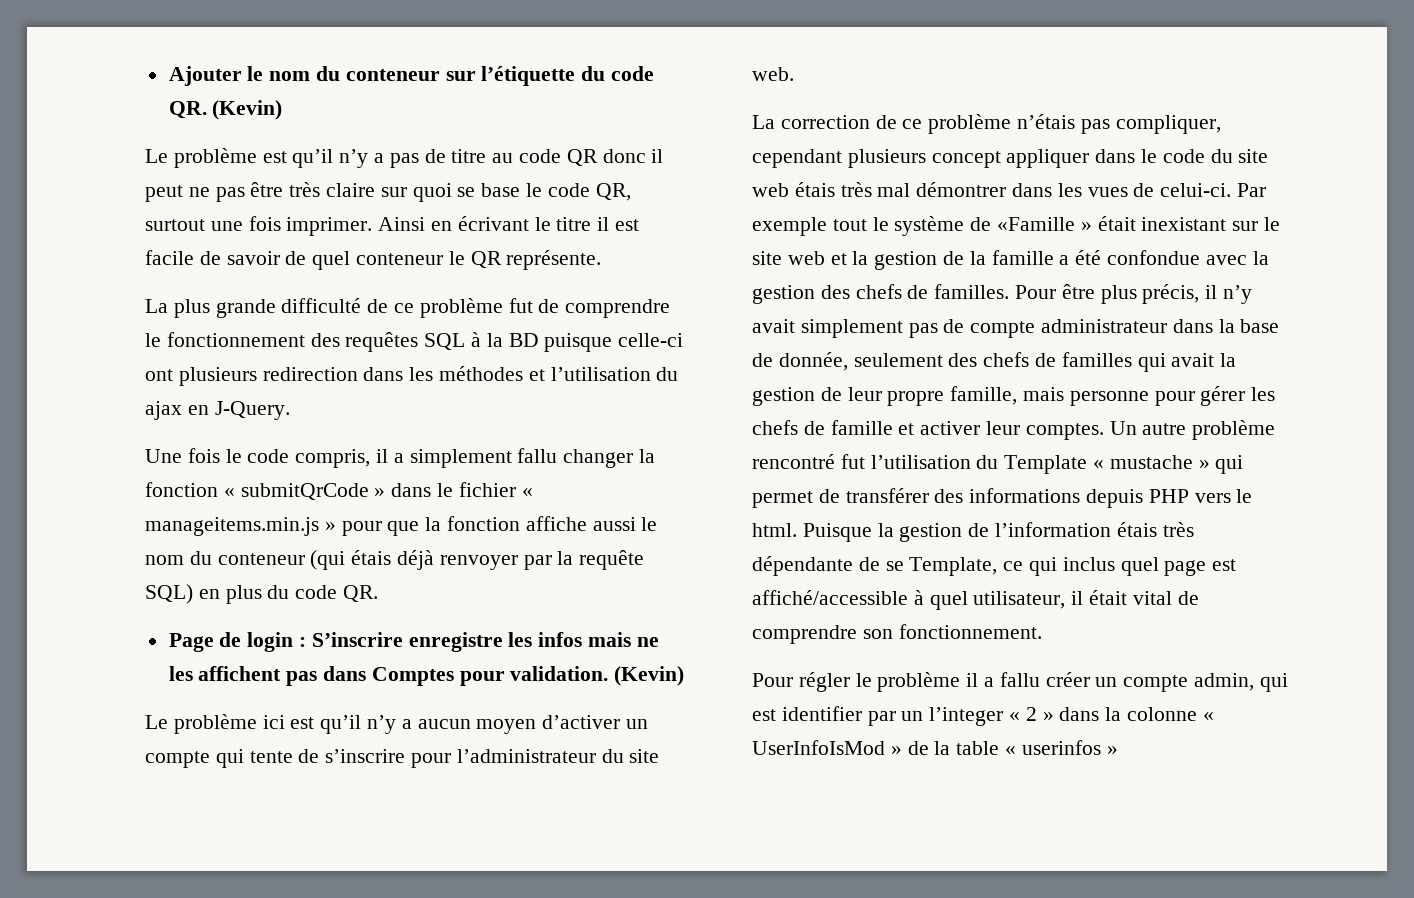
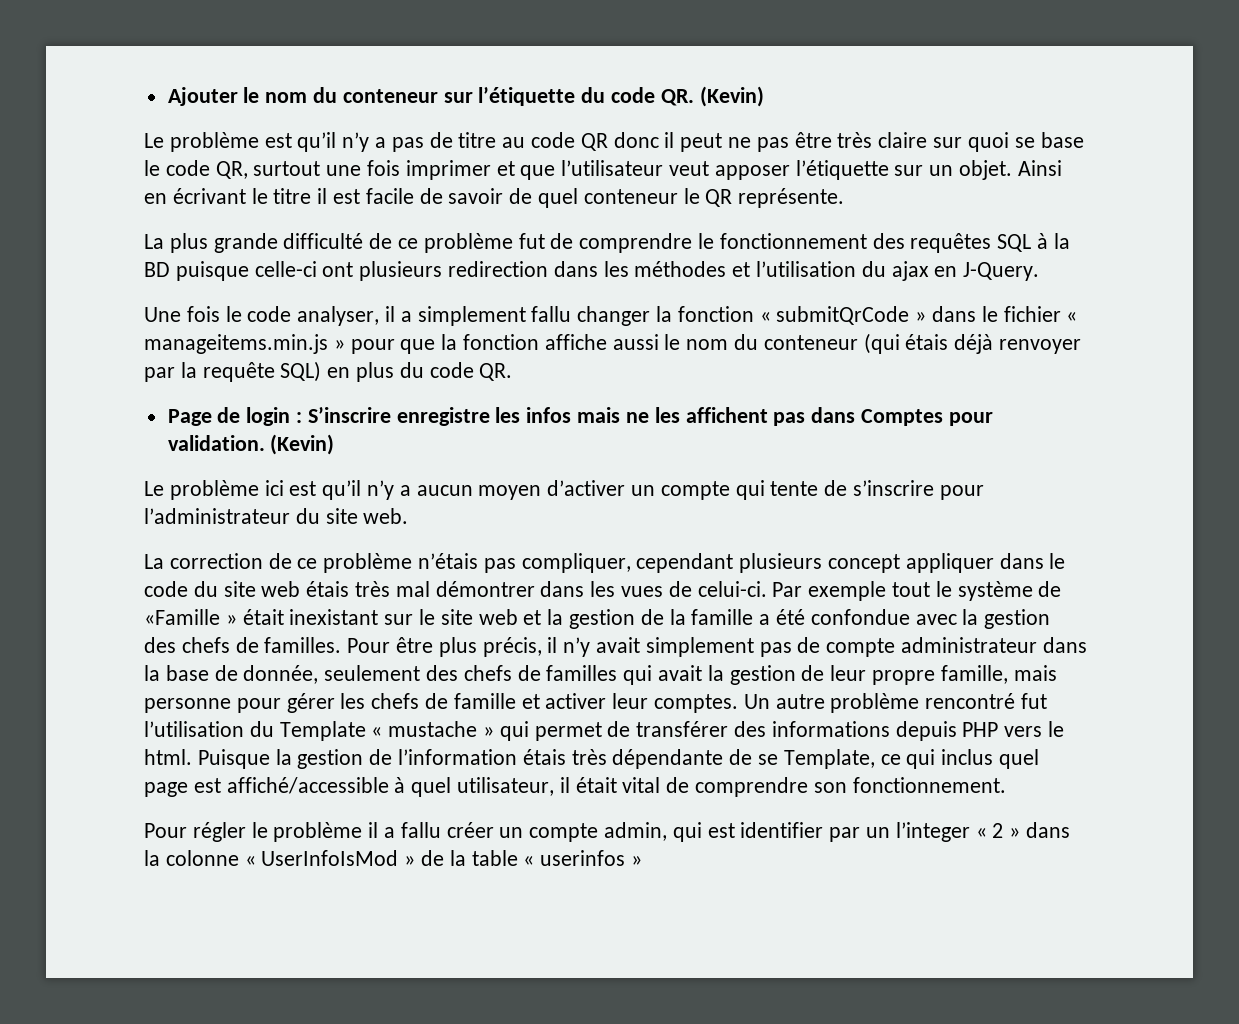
[286,217,373,236] imprimer. -> [405,160,1013,180] imprimer et que l’utilisateur veut apposer l’étiquette sur un objet.
[295,449,371,468] compris, -> [297,306,380,326] analyser,

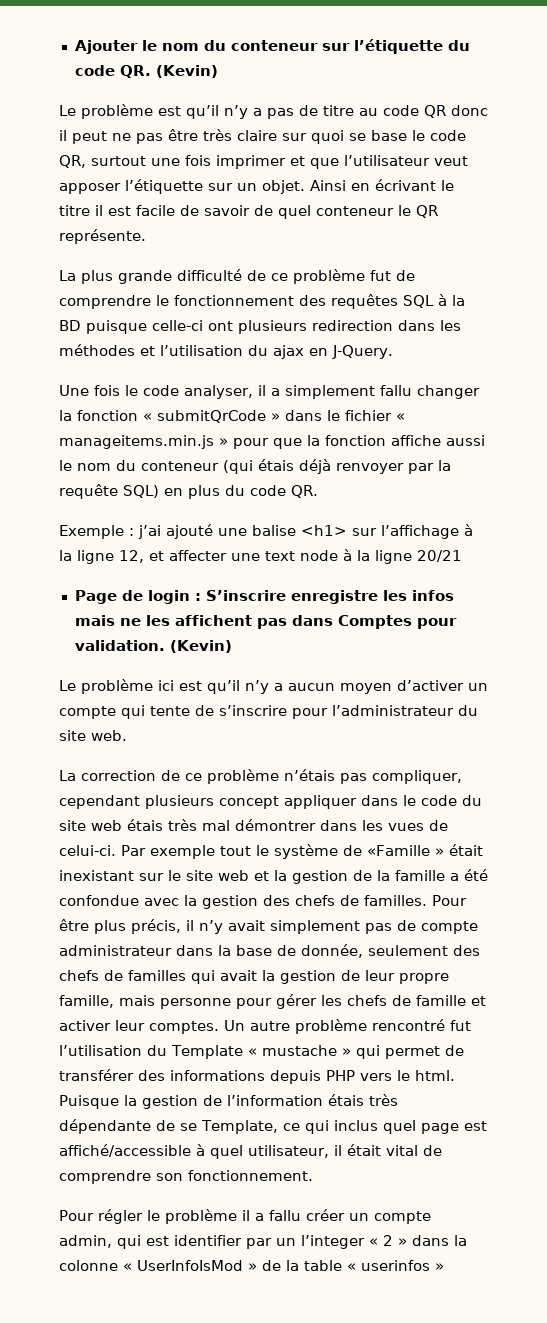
(513, 372) none -> [59,524,473,539] [59,549,462,564] // Exemple : j’ai ajouté une balise <h1> sur l’affichage à la ligne 12, et affecter une text node à la ligne 20/21

